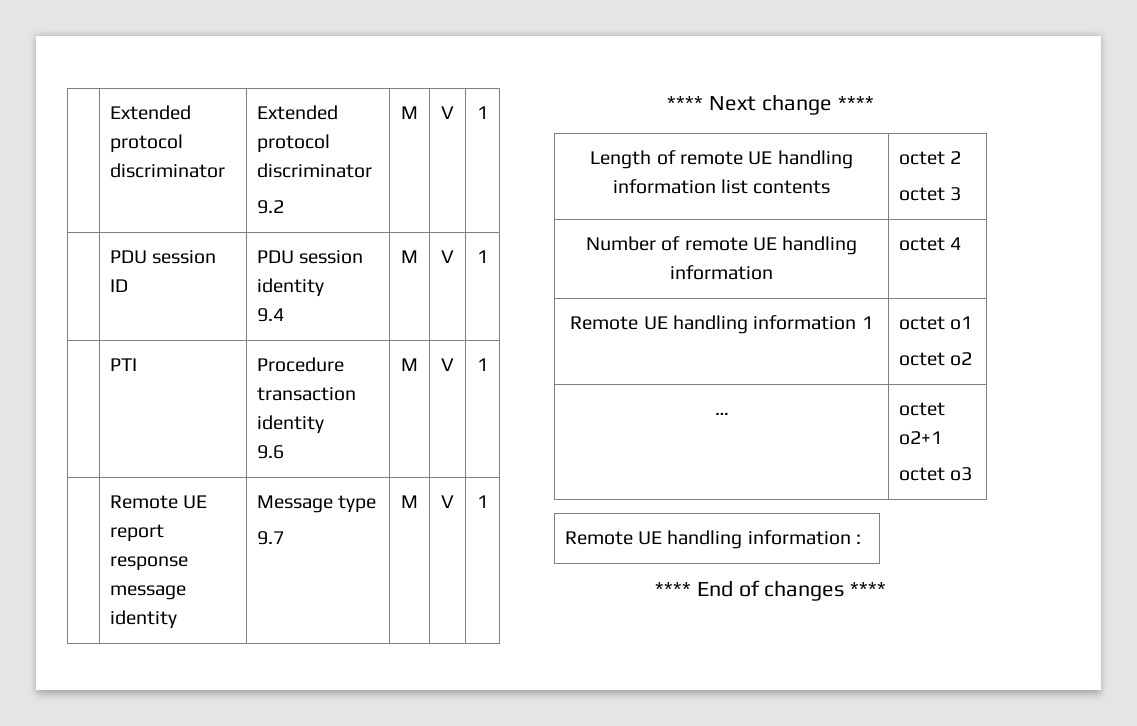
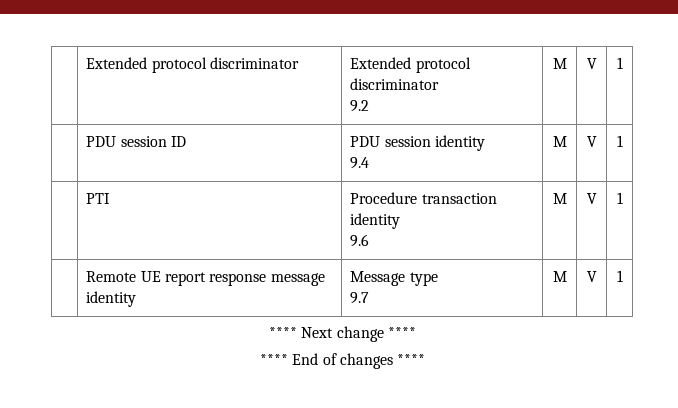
[590,150,853,169] [612,179,831,194] [898,151,962,165] [898,187,962,201] [585,236,858,255] [670,265,773,280] [898,237,962,251] [570,315,873,334] [898,316,973,330] [898,352,973,366] [714,412,729,415] [898,402,945,416] [898,431,942,445] [898,467,973,481] [564,530,861,549] // Length of remote UE handling information list contents | octet 2 // octet 3 // Number of remote UE handling information | octet 4 // Remote UE handling information 1 | octet o1 // octet o2 // … | octet o2+1 // octet o3 // Remote UE handling information : -> (416, 332) none

